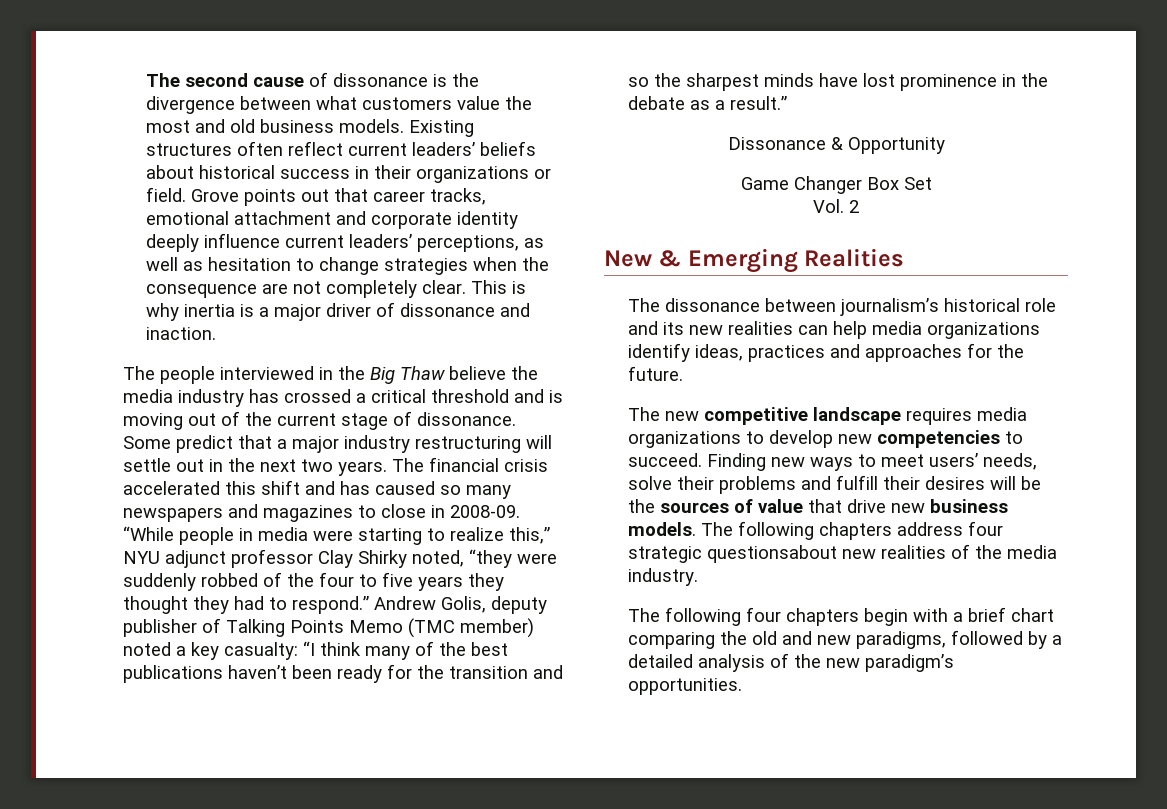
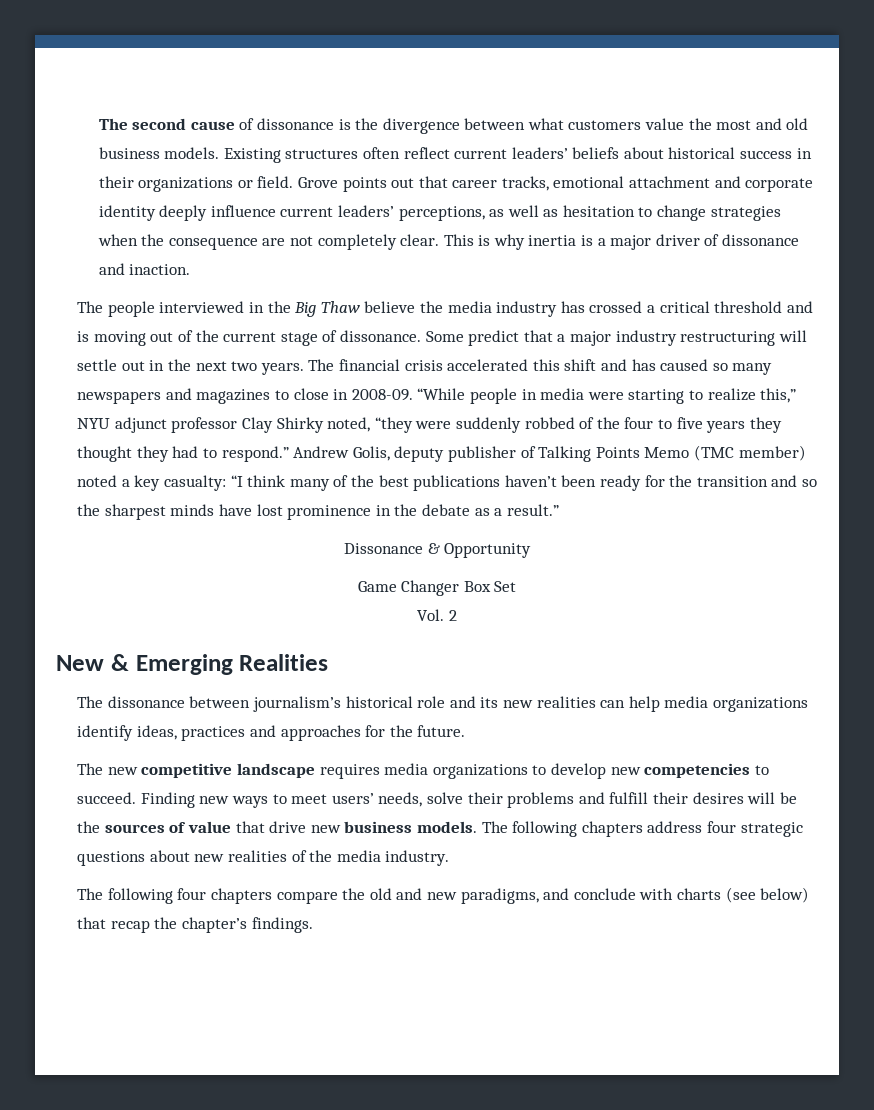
[706,545,837,563] questionsabout -> [77,850,190,866] questions about
[863,607,1054,626] [627,632,715,649] begin with a brief chart comparing -> [276,891,338,904] compare
[950,630,1062,649] [627,653,954,672] [627,678,742,695] followed by a detailed analysis of the new paradigm’s opportunities. -> [543,887,810,903] [77,917,313,933] and conclude with charts (see below) that recap the chapter’s findings.

